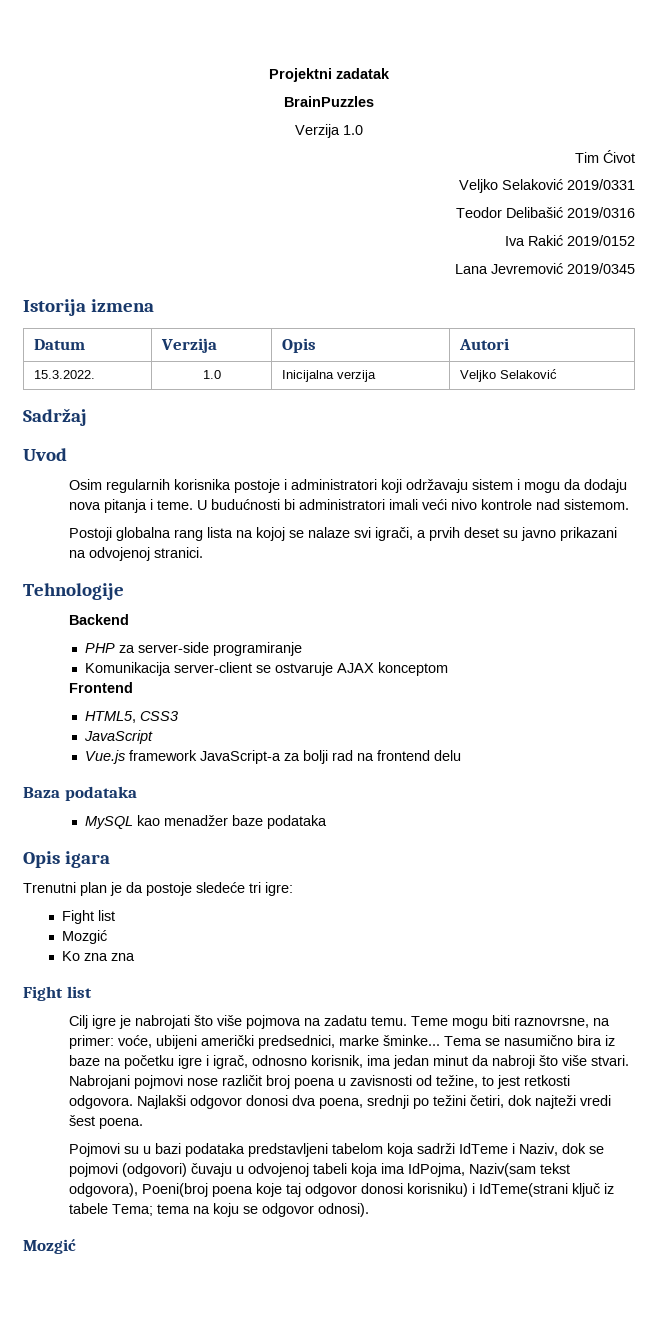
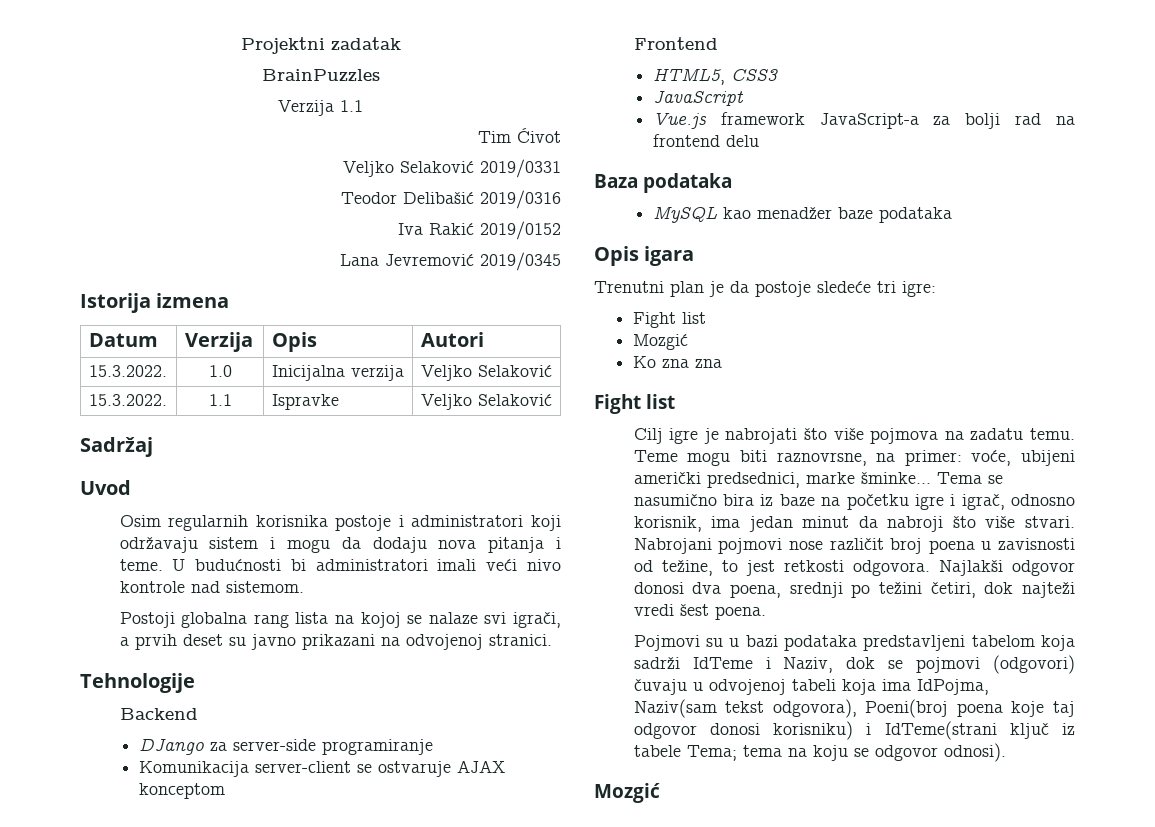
[343,125,363,135] 1.0 -> [340,100,363,112] 1.1
(558, 374) none -> [88,394,167,406] [208,394,232,406] [271,394,339,410] [420,394,552,410] // 15.3.2022. | 1.1 | Ispravke | Veljko Selaković
[84,643,115,653] PHP -> [138,738,204,755] DJango

